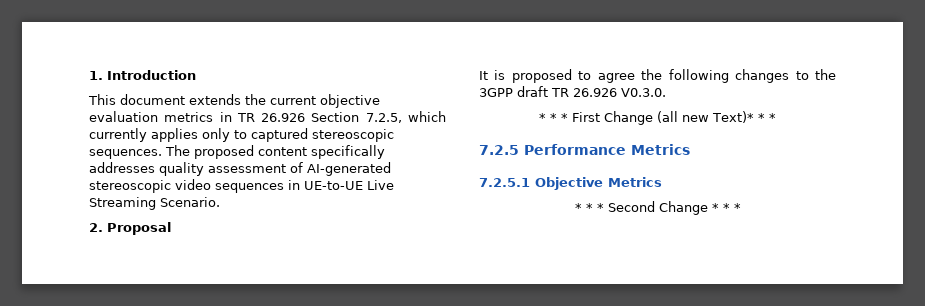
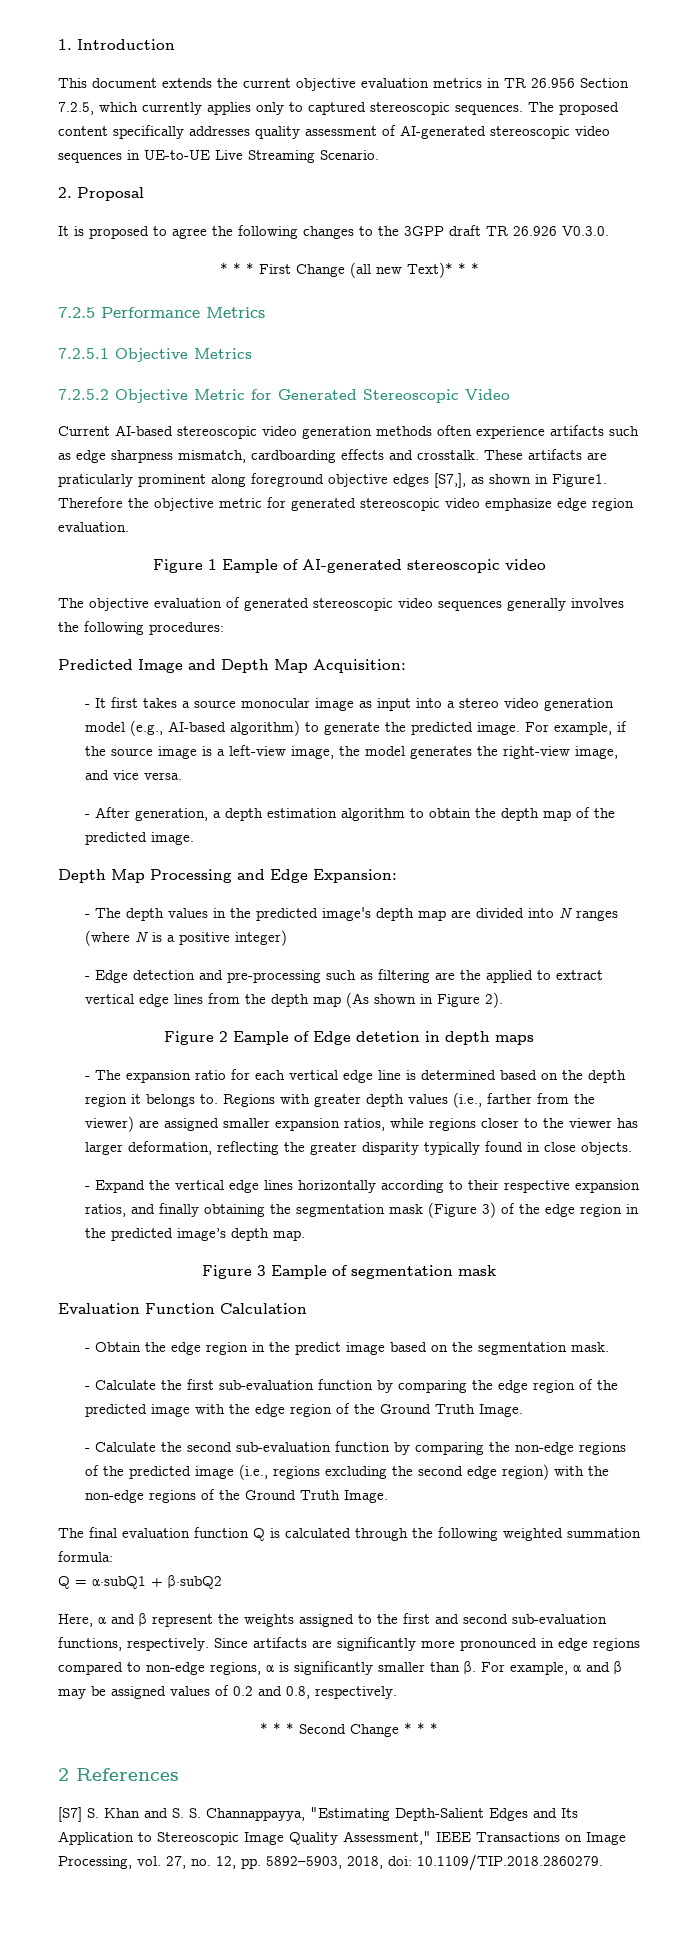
[261,113,306,122] 26.926 -> [531,78,575,88] 26.956
(662, 182) none -> [58,389,510,403] [58,425,639,439] [58,449,607,463] [58,473,607,488] [58,497,634,511] [58,522,129,532] [152,559,546,573] [58,597,624,611] [58,621,224,635] [58,659,406,673] [85,697,615,711] [85,720,628,736] [85,745,619,759] [85,770,183,780] [85,807,616,821] [85,832,195,845] [58,869,397,883] [85,907,619,921] [85,930,288,946] [85,969,604,983] [85,992,504,1008] [164,1031,534,1045] [85,1069,627,1083] [85,1092,596,1108] [85,1116,639,1132] [85,1141,633,1155] [85,1180,641,1193] [85,1202,640,1218] [85,1228,306,1241] [202,1265,496,1279] [58,1303,307,1314] [85,1342,610,1355] [85,1379,619,1393] [85,1403,524,1417] [85,1441,627,1455] [85,1464,610,1480] [85,1489,389,1503] [58,1527,641,1541] [58,1551,113,1562] [58,1575,222,1589] [58,1613,607,1627] [58,1637,640,1651] [58,1661,622,1675] [58,1685,397,1699] // 7.2.5.2 Objective Metric for Generated Stereoscopic Video // Current AI-based stereoscopic video generation methods often experience artifacts such as edge sharpness mismatch, cardboarding effects and crosstalk. These artifacts are praticularly prominent along foreground objective edges [S7,], as shown in Figure1. Therefore the objective metric for generated stereoscopic video emphasize edge region evaluation. // Figure 1 Eample of AI-generated stereoscopic video // The objective evaluation of generated stereoscopic video sequences generally involves the following procedures: // Predicted Image and Depth Map Acquisition: // - It first takes a source monocular image as input into a stereo video generation model (e.g., AI-based algorithm) to generate the predicted image. For example, if the source image is a left-view image, the model generates the right-view image, and vice versa. // - After generation, a depth estimation algorithm to obtain the depth map of the predicted image. // Depth Map Processing and Edge Expansion: // - The depth values in the predicted image's depth map are divided into N ranges (where N is a positive integer) // - Edge detection and pre-processing such as filtering are the applied to extract vertical edge lines from the depth map (As shown in Figure 2). // Figure 2 Eample of Edge detetion in depth maps // - The expansion ratio for each vertical edge line is determined based on the depth region it belongs to. Regions with greater depth values (i.e., farther from the viewer) are assigned smaller expansion ratios, while regions closer to the viewer has larger deformation, reflecting the greater disparity typically found in close objects. // - Expand the vertical edge lines horizontally according to their respective expansion ratios, and finally obtaining the segmentation mask (Figure 3) of the edge region in the predicted image’s depth map. // Figure 3 Eample of segmentation mask // Evaluation Function Calculation // - Obtain the edge region in the predict image based on the segmentation mask. // - Calculate the first sub-evaluation function by comparing the edge region of the predicted image with the edge region of the Ground Truth Image. // - Calculate the second sub-evaluation function by comparing the non-edge regions of the predicted image (i.e., regions excluding the second edge region) with the non-edge regions of the Ground Truth Image. // The final evaluation function Q is calculated through the following weighted summation formula: // Q = α·subQ1 + β·subQ2 // Here, α and β represent the weights assigned to the first and second sub-evaluation functions, respectively. Since artifacts are significantly more pronounced in edge regions compared to non-edge regions, α is significantly smaller than β. For example, α and β may be assigned values of 0.2 and 0.8, respectively.
(741, 207) none -> [58,1768,179,1781] [58,1807,578,1822] [58,1831,626,1845] [58,1854,603,1871] // 2 References // [S7] S. Khan and S. S. Channappayya, "Estimating Depth-Salient Edges and Its Application to Stereoscopic Image Quality Assessment," IEEE Transactions on Image Processing, vol. 27, no. 12, pp. 5892–5903, 2018, doi: 10.1109/TIP.2018.2860279.

